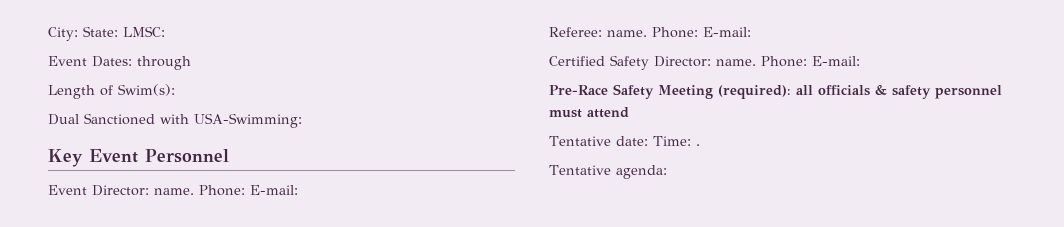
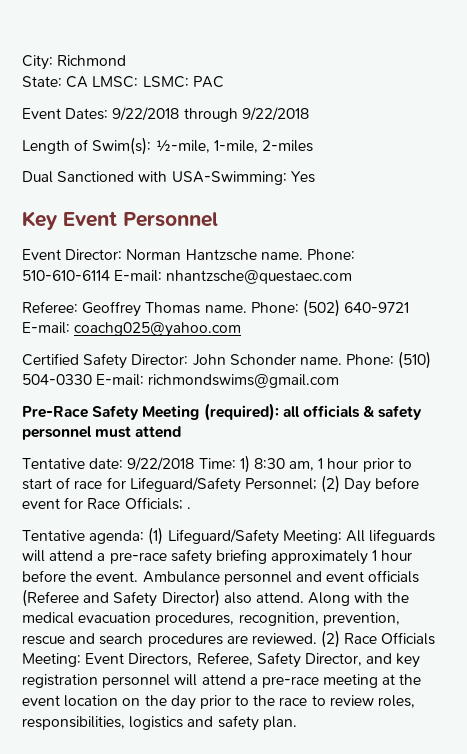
[83,26,118,37] State: -> [57,55,127,66] [22,76,89,88] Richmond // State: CA
(165, 31) none -> [142,76,224,88] LSMC: PAC
(132, 61) none -> [112,107,180,121] 9/22/2018
(191, 63) none -> [241,107,309,121] 9/22/2018
(175, 90) none -> [155,139,313,153] ½-mile, 1-mile, 2-miles
(302, 120) none -> [290,171,315,183] Yes
[154,185,298,196] name. Phone: E-mail: -> [126,249,355,261] [22,270,353,284] Norman Hantzsche name. Phone: 510-610-6114 E-mail: nhantzsche@questaec.com
[607,27,751,38] name. Phone: E-mail: -> [82,299,410,317] [22,322,242,337] Geoffrey Thomas name. Phone: (502) 640-9721 E-mail: coachg025@yahoo.com
[716,56,860,67] name. Phone: E-mail: -> [192,351,432,369] [22,374,340,388] John Schonder name. Phone: (510) 504-0330 E-mail: richmondswims@gmail.com
[652,136,700,146] [549,165,667,179] Time: . // Tentative agenda: -> [127,455,412,473] [22,475,420,493] [22,497,191,510] [22,527,436,545] [22,549,413,565] [22,570,420,585] [22,589,410,607] [22,612,400,626] [22,630,436,648] [22,652,421,668] [22,674,422,688] [22,695,416,710] [22,715,297,731] 9/22/2018 Time: 1) 8:30 am, 1 hour prior to start of race for Lifeguard/Safety Personnel; (2) Day before event for Race Officials; . // Tentative agenda: (1) Lifeguard/Safety Meeting: All lifeguards will attend a pre-race safety briefing approximately 1 hour before the event. Ambulance personnel and event officials (Referee and Safety Director) also attend. Along with the medical evacuation procedures, recognition, prevention, rescue and search procedures are reviewed. (2) Race Officials Meeting: Event Directors, Referee, Safety Director, and key registration personnel will attend a pre-race meeting at the event location on the day prior to the race to review roles, responsibilities, logistics and safety plan.

